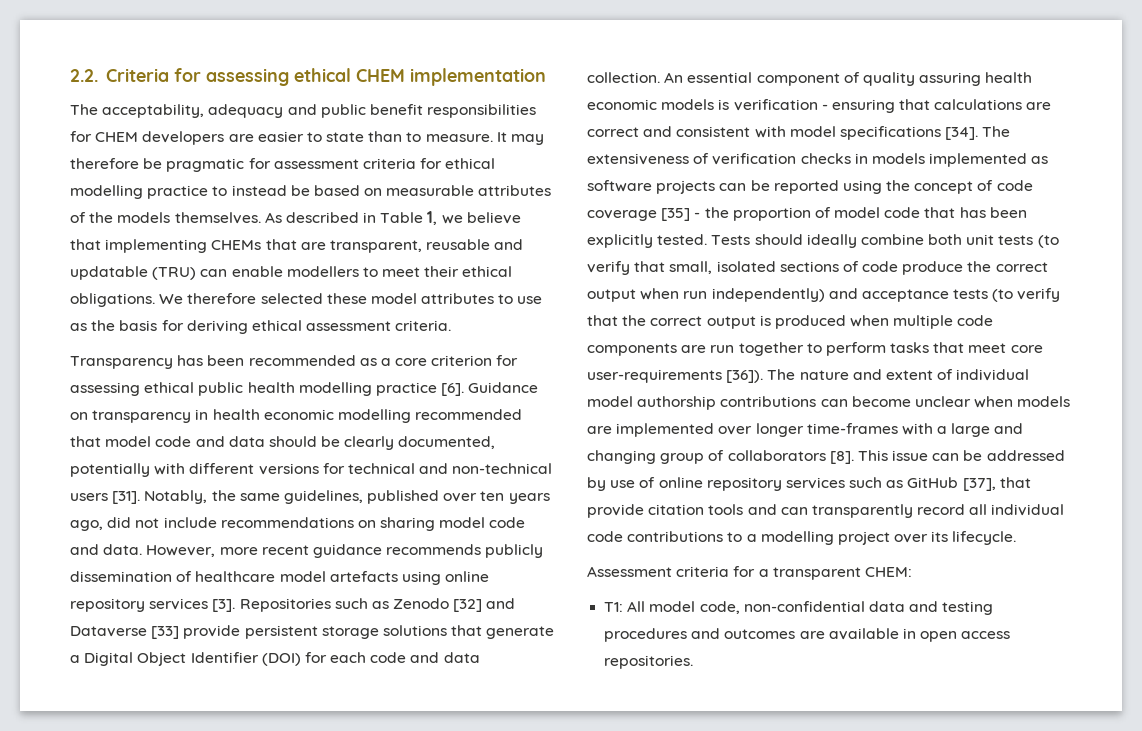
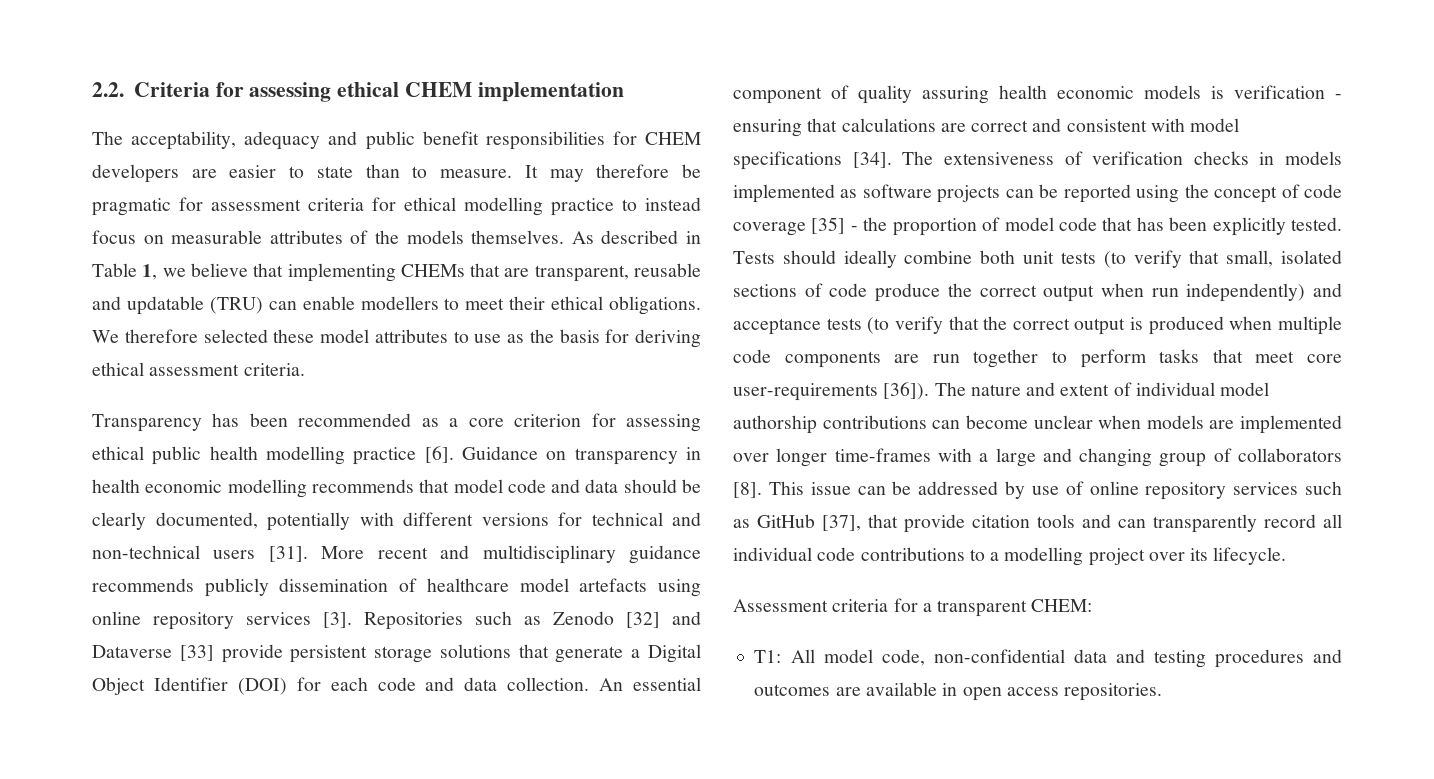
[290,185,360,196] be based -> [92,230,136,244] focus
[415,409,523,420] recommended -> [311,479,414,493] recommends
[144,490,550,504] [70,517,526,531] [70,544,309,557] Notably, the same guidelines, published over ten years ago, did not include recommendations on sharing model code and data. However, more recent -> [321,545,616,564] More recent and multidisciplinary

